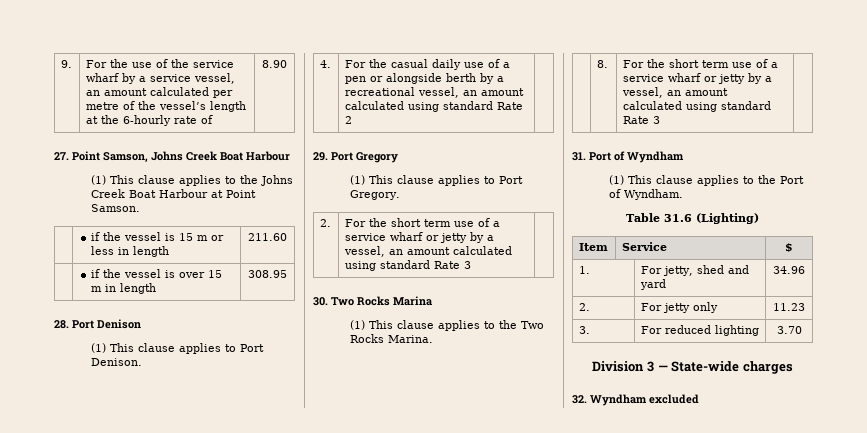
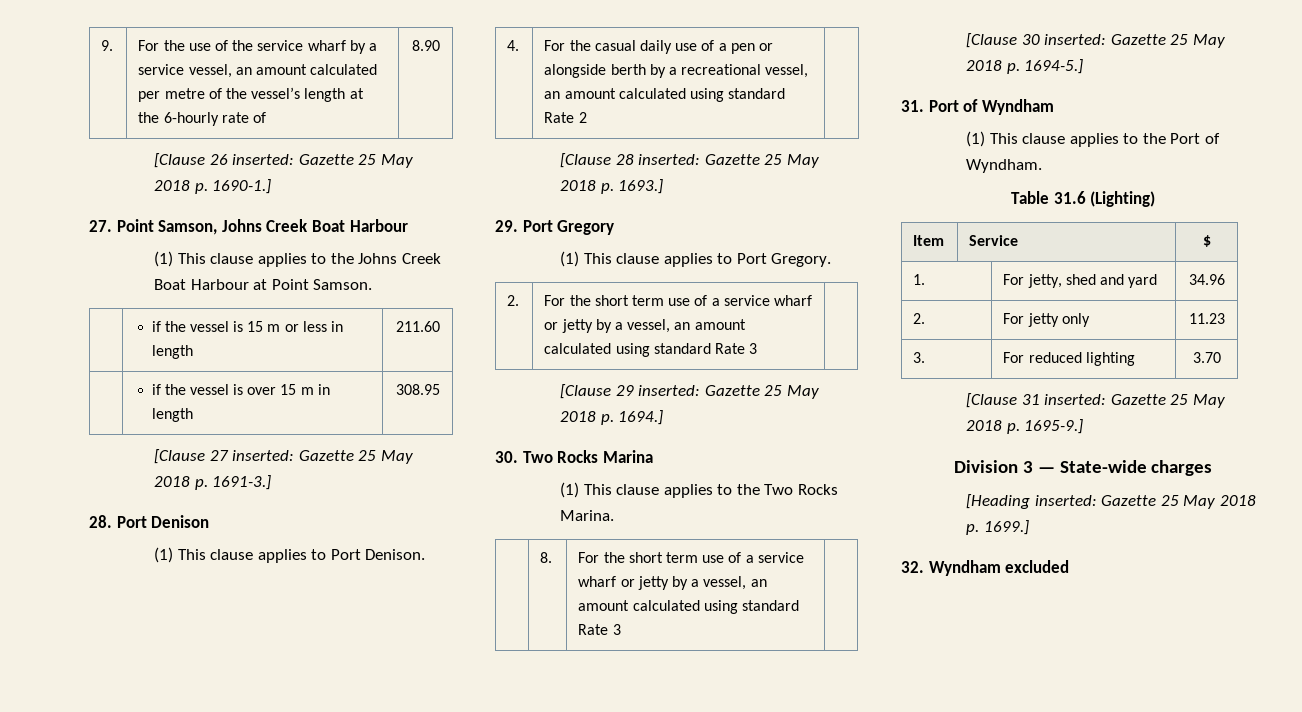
(287, 64) none -> [153,153,413,168] [153,179,272,194] // [Clause 26 inserted: Gazette 25 May 2018 p. 1690-1.]
(287, 274) none -> [153,449,413,464] [153,475,272,490] // [Clause 27 inserted: Gazette 25 May 2018 p. 1691-3.]
(352, 120) none -> [559,153,819,168] [559,179,664,194] // [Clause 28 inserted: Gazette 25 May 2018 p. 1693.]
(471, 265) none -> [559,384,819,399] [559,410,664,425] // [Clause 29 inserted: Gazette 25 May 2018 p. 1694.]
(660, 120) none -> [965,33,1225,48] [965,59,1084,74] // [Clause 30 inserted: Gazette 25 May 2018 p. 1694-5.]
(802, 330) none -> [965,393,1225,408] [965,419,1084,434] // [Clause 31 inserted: Gazette 25 May 2018 p. 1695-9.]
(793, 367) none -> [965,494,1256,509] [965,520,1029,535] // [Heading inserted: Gazette 25 May 2018 p. 1699.]

